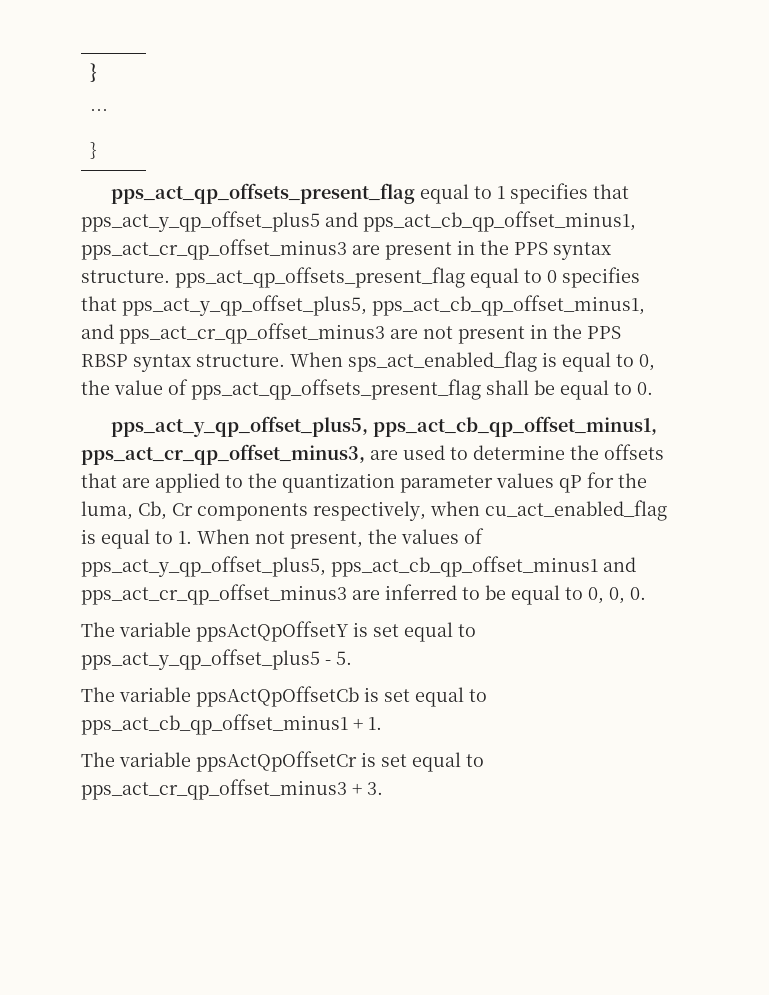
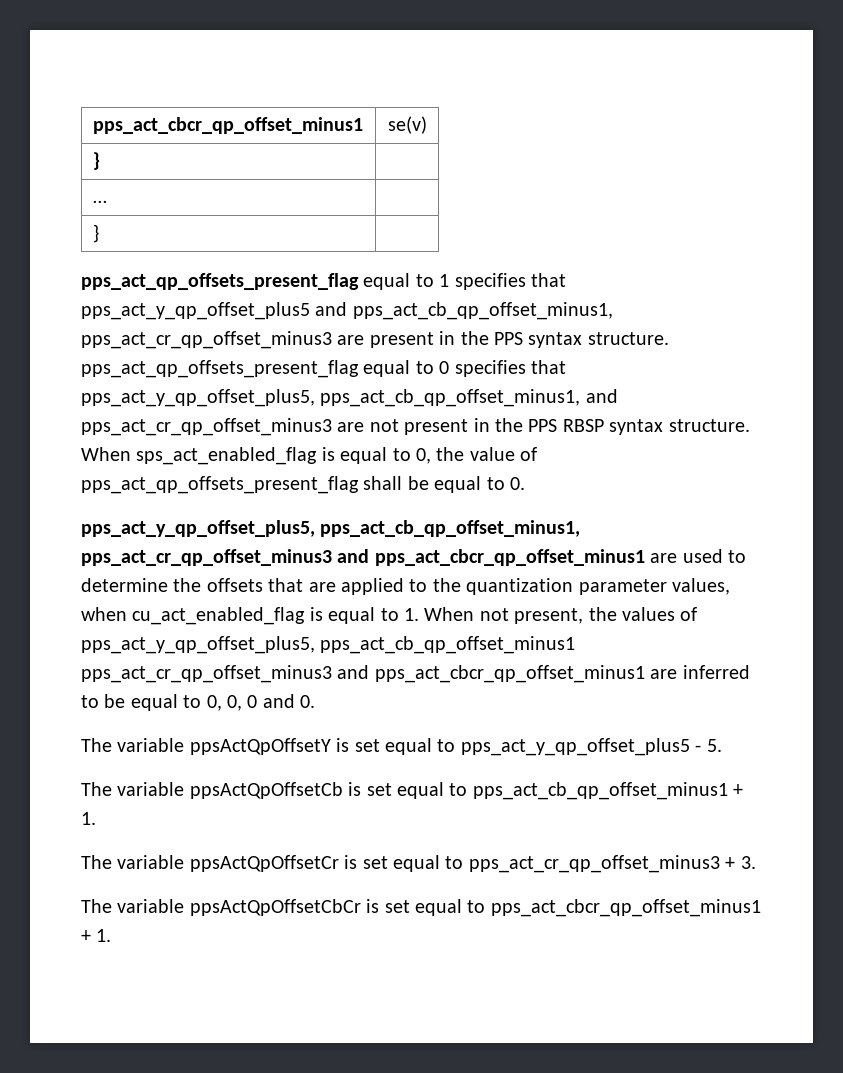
(90, 72) none -> [92,117,363,134] [387,116,427,134] pps_act_cbcr_qp_offset_minus1 | se(v) //
[81,444,365,465] pps_act_cr_qp_offset_minus3, -> [81,549,645,566] pps_act_cr_qp_offset_minus3 and pps_act_cbcr_qp_offset_minus1
[496,472,647,493] [81,501,426,521] values qP for the luma, Cb, Cr components respectively, -> [671,578,730,595] values,
[603,557,636,572] [81,584,347,605] and pps_act_cr_qp_offset_minus3 -> [81,665,645,683] pps_act_cr_qp_offset_minus3 and pps_act_cbcr_qp_offset_minus1
(625, 595) none -> [247,694,295,708] 0 and
(383, 788) none -> [81,899,761,917] [81,929,112,942] // The variable ppsActQpOffsetCbCr is set equal to pps_act_cbcr_qp_offset_minus1 + 1.

